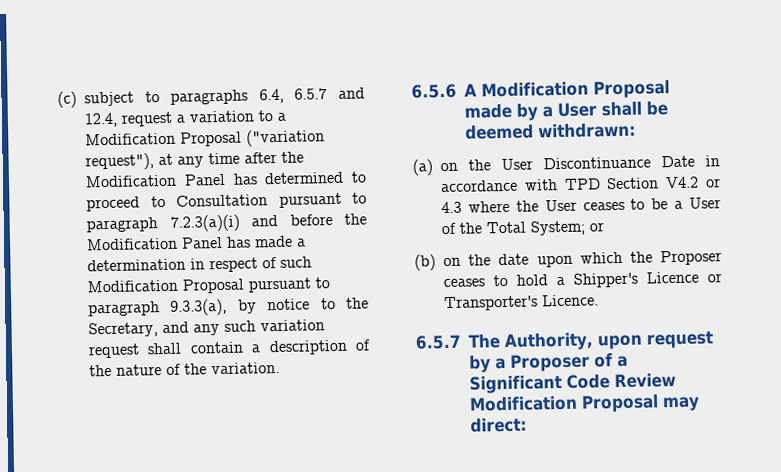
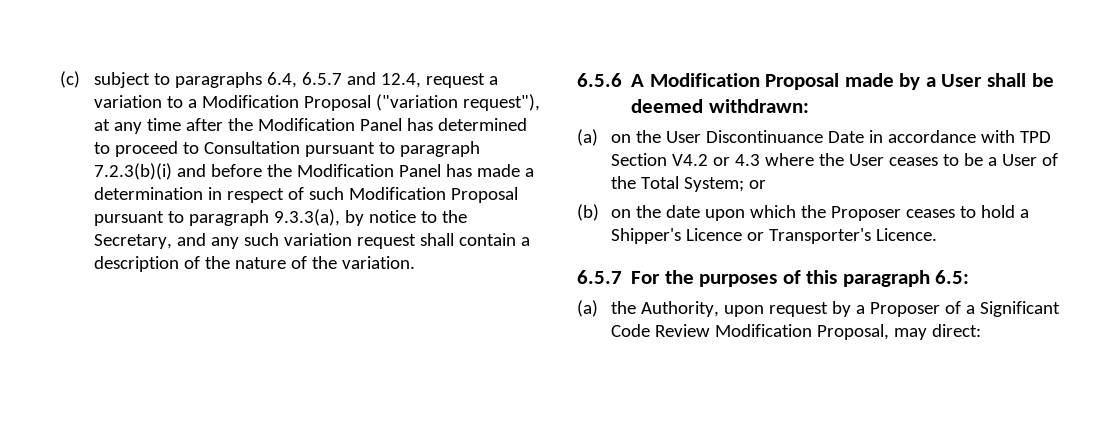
[169,214,240,232] 7.2.3(a)(i) -> [93,163,172,180] 7.2.3(b)(i)
[468,334,500,349] The -> [631,270,970,287] [577,300,636,317] For the purposes of this paragraph 6.5: // (a) the
[581,394,659,413] Proposal -> [816,324,889,340] Proposal,

